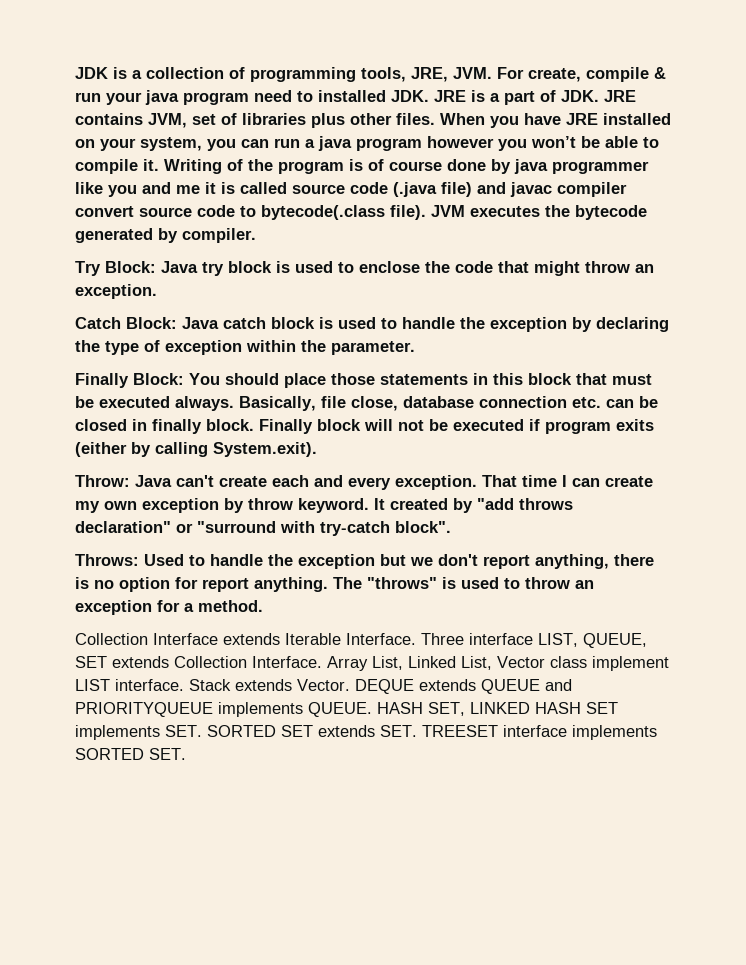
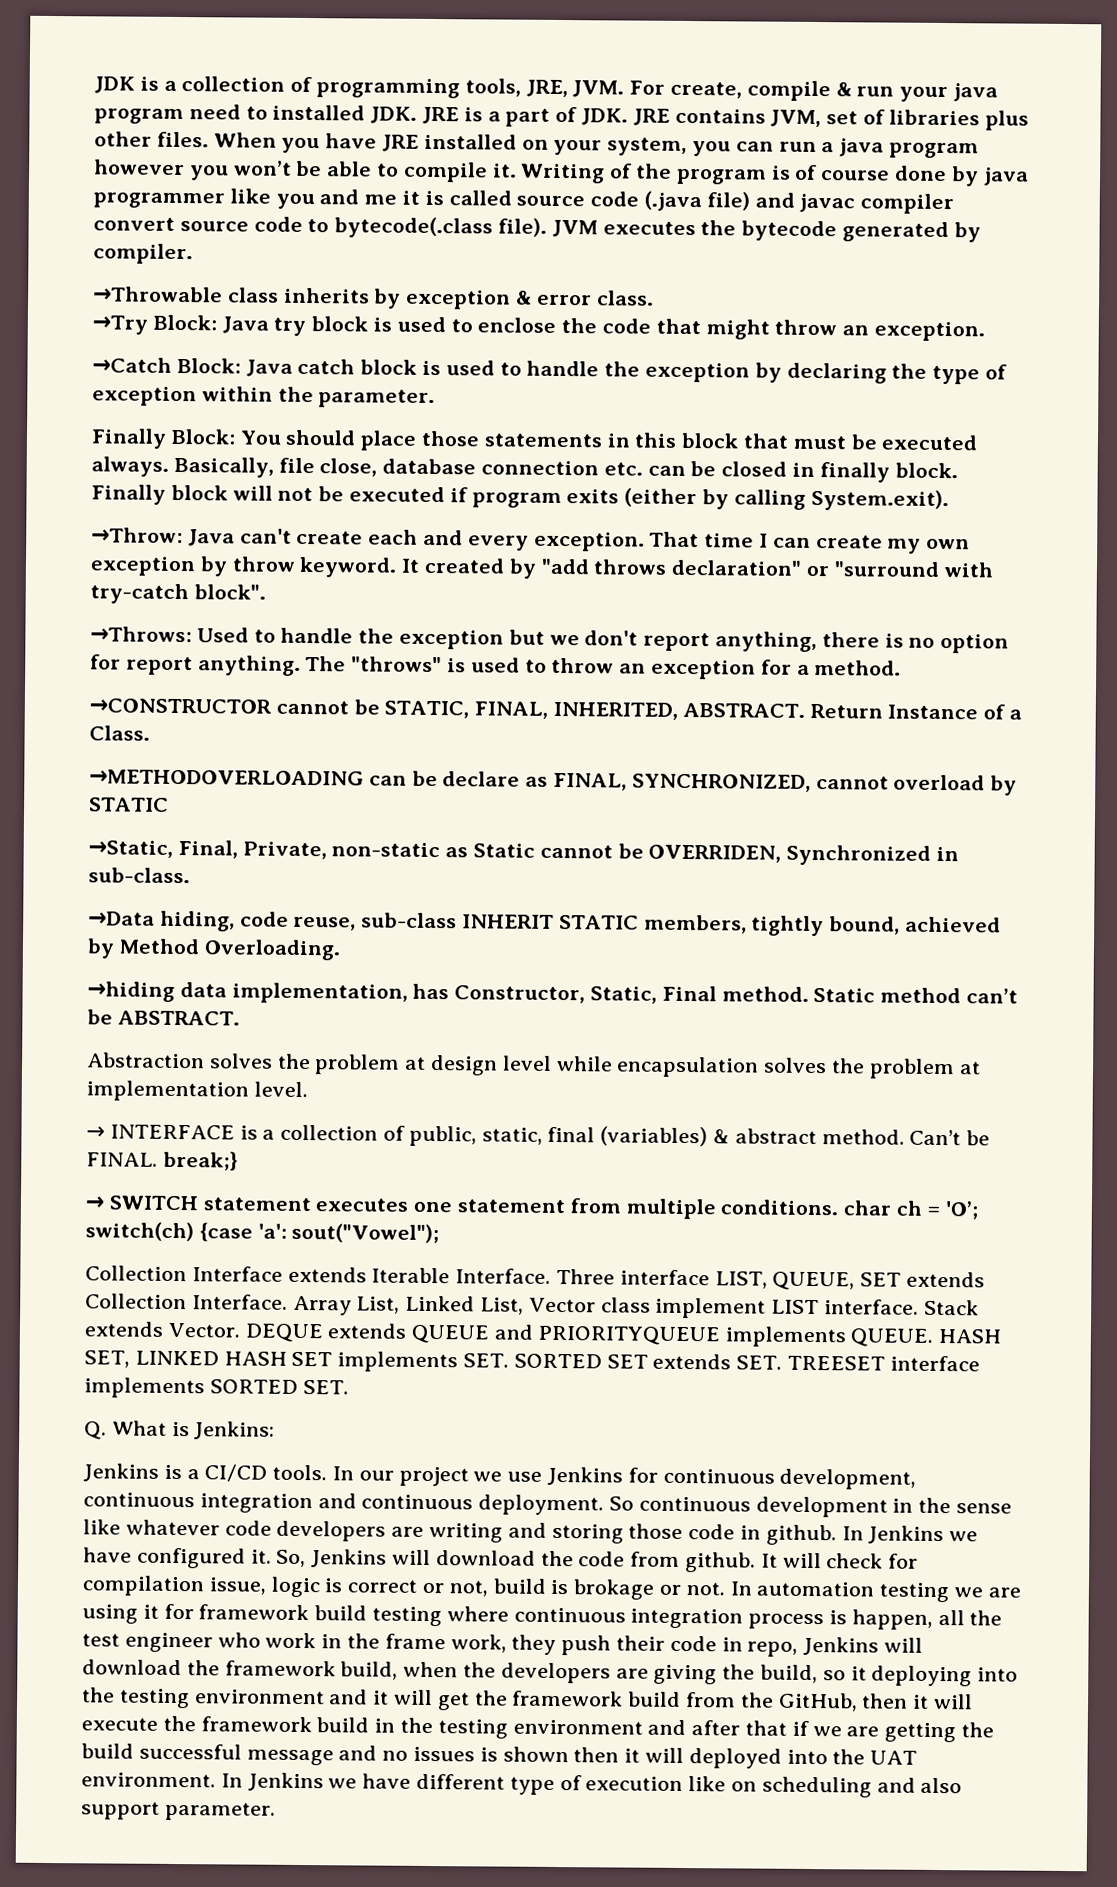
[75,261,101,276] Try -> [93,286,654,310] [92,315,148,335] →Throwable class inherits by exception & error class. // →Try
[75,317,121,329] Catch -> [92,357,172,373] →Catch
[75,475,130,487] Throw: -> [91,527,183,544] →Throw:
[75,554,139,566] Throws: -> [90,626,192,643] →Throws:
(263, 606) none -> [89,698,1023,720] [89,725,150,741] [89,769,1018,796] [89,797,169,812] [88,840,960,866] [88,867,190,884] [88,910,1002,937] [87,938,341,961] [87,981,1019,1004] [87,1009,240,1026] [87,1052,981,1080] [86,1080,308,1102] [86,1124,991,1147] [86,1150,238,1171] [85,1195,978,1220] [85,1221,440,1244] // →CONSTRUCTOR cannot be STATIC, FINAL, INHERITED, ABSTRACT. Return Instance of a Class. // →METHODOVERLOADING can be declare as FINAL, SYNCHRONIZED, cannot overload by STATIC // →Static, Final, Private, non-static as Static cannot be OVERRIDEN, Synchronized in sub-class. // →Data hiding, code reuse, sub-class INHERIT STATIC members, tightly bound, achieved by Method Overloading. // →hiding data implementation, has Constructor, Static, Final method. Static method can’t be ABSTRACT. // Abstraction solves the problem at design level while encapsulation solves the problem at implementation level. // → INTERFACE is a collection of public, static, final (variables) & abstract method. Can’t be FINAL. break;} // → SWITCH statement executes one statement from multiple conditions. char ch = 'O’; switch(ch) {case 'a': sout("Vowel");
(186, 754) none -> [84,1420,276,1440] [83,1463,917,1490] [83,1492,1013,1518] [83,1519,979,1546] [83,1547,919,1573] [82,1575,1021,1603] [82,1603,1003,1630] [82,1632,924,1657] [82,1659,1019,1687] [82,1687,974,1712] [81,1715,995,1743] [81,1743,918,1769] [81,1772,963,1798] [81,1801,276,1821] // Q. What is Jenkins: // Jenkins is a CI/CD tools. In our project we use Jenkins for continuous development, continuous integration and continuous deployment. So continuous development in the sense like whatever code developers are writing and storing those code in github. In Jenkins we have configured it. So, Jenkins will download the code from github. It will check for compilation issue, logic is correct or not, build is brokage or not. In automation testing we are using it for framework build testing where continuous integration process is happen, all the test engineer who work in the frame work, they push their code in repo, Jenkins will download the framework build, when the developers are giving the build, so it deploying into the testing environment and it will get the framework build from the GitHub, then it will execute the framework build in the testing environment and after that if we are getting the build successful message and no issues is shown then it will deployed into the UAT environment. In Jenkins we have different type of execution like on scheduling and also support parameter.

